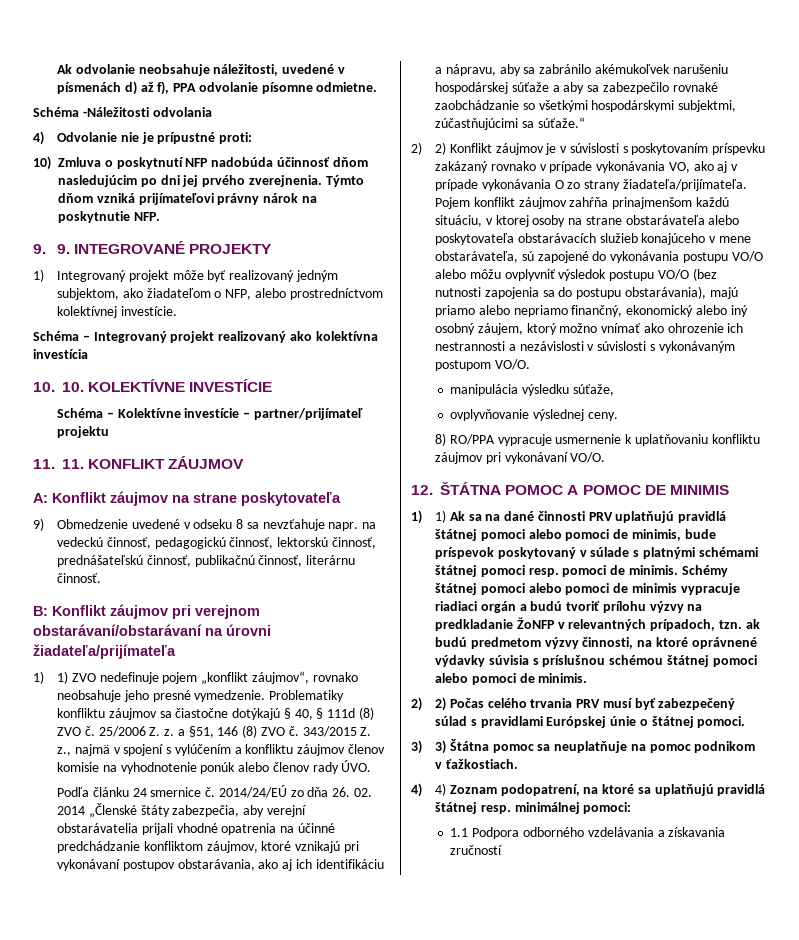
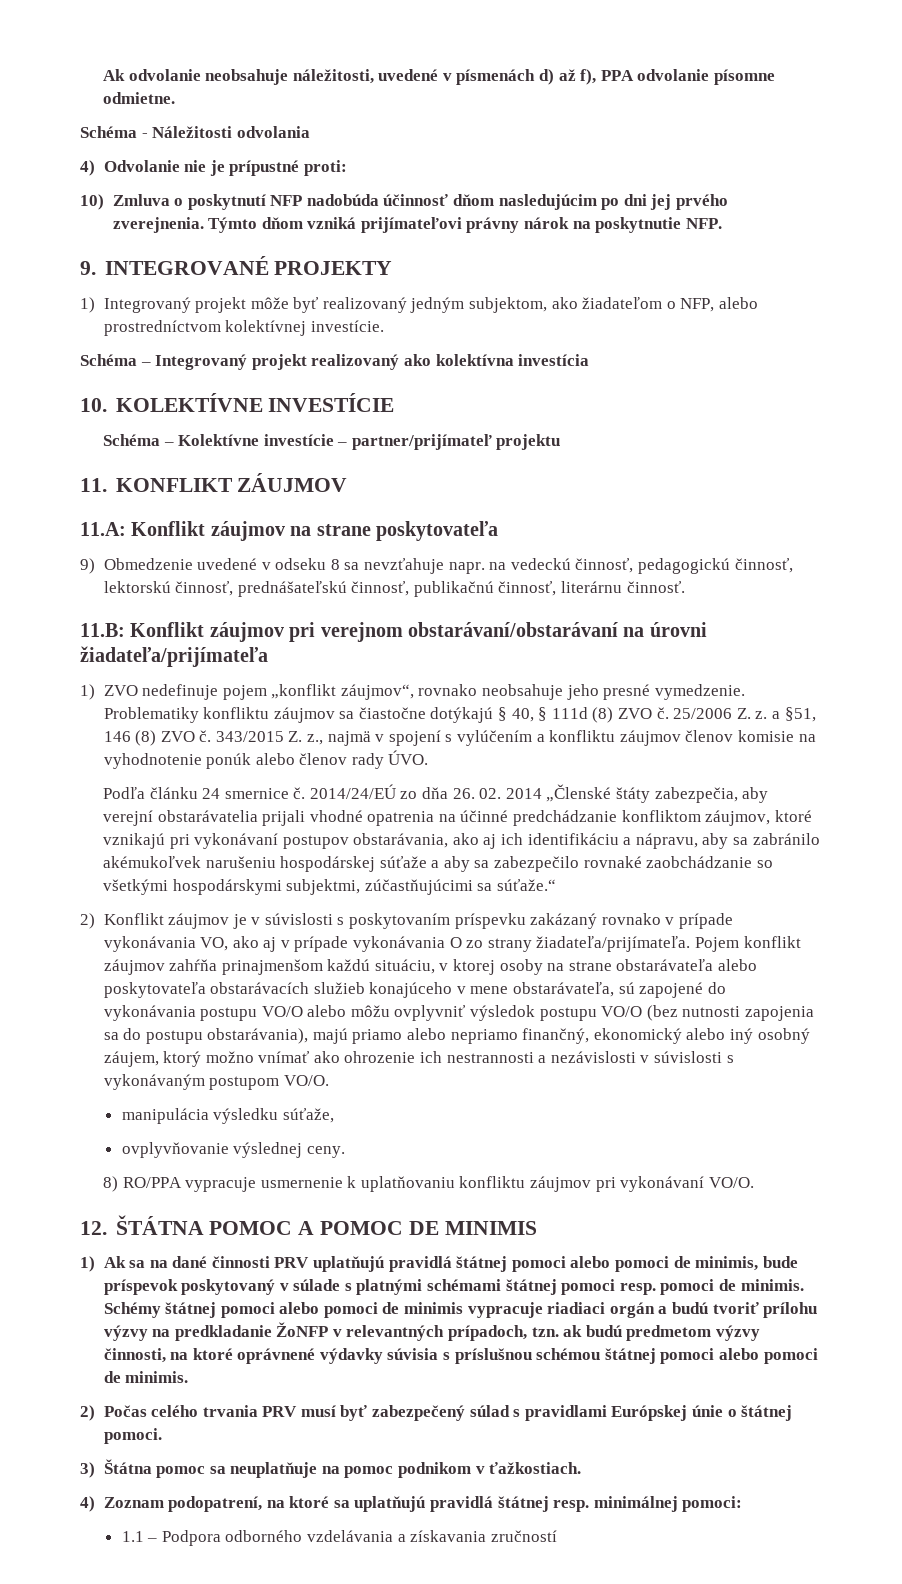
[82,107,149,117] -Náležitosti -> [141,126,233,138] - Náležitosti
[57,244,71,254] 9. -> (96, 268) none
[62,382,84,392] 10. -> (107, 405) none
[62,459,84,469] 11. -> (107, 485) none
[33,493,48,503] A: -> [80,522,126,536] 11.A:
[33,606,48,616] B: -> [80,623,125,637] 11.B:
[57,671,69,684] 1) -> (95, 692) none
[435,142,447,155] 2) -> (95, 921) none
[435,510,447,523] 1) -> (95, 1264) none
[435,697,447,711] 2) -> (95, 1413) none
[435,740,447,754] 3) -> (95, 1470) none
[435,783,447,796] 4) -> (95, 1504) none
(469, 832) none -> [147,1538,158,1542] –

